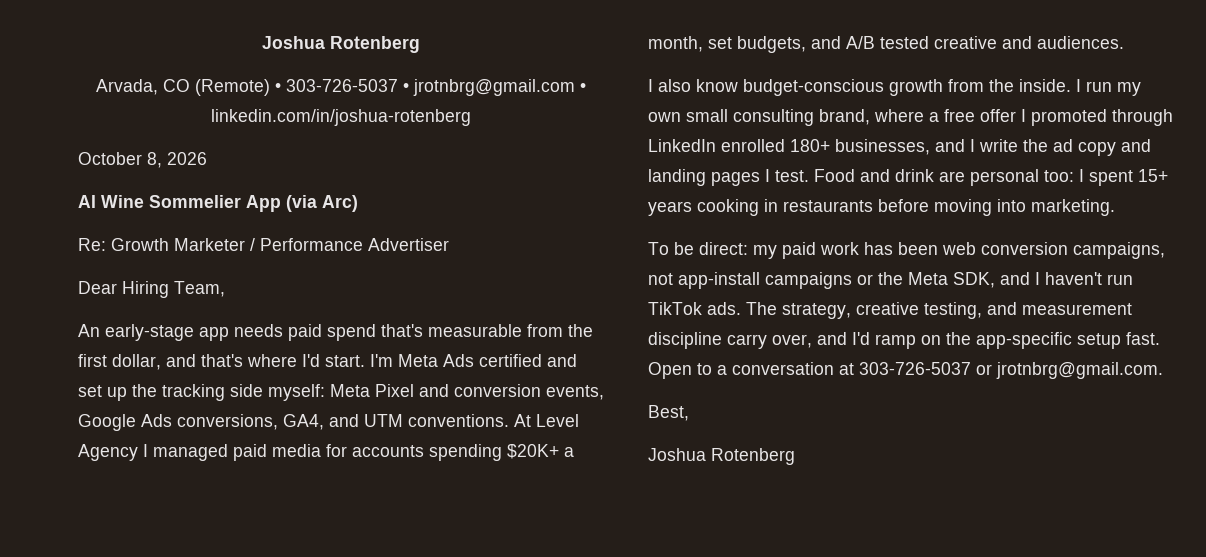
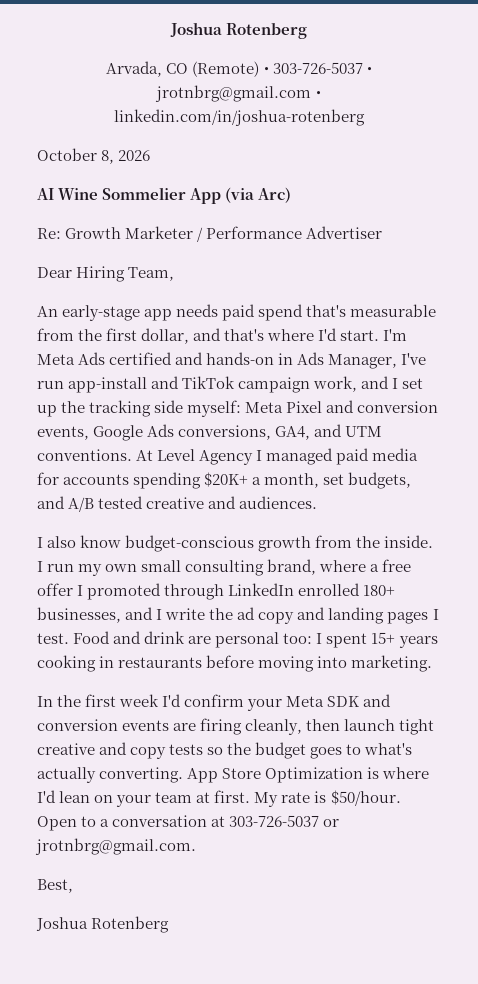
(577, 360) none -> [206,352,427,369] [37,376,399,393] hands-on in Ads Manager, I've run app-install and TikTok campaign work, and I
[648,242,1165,259] [648,272,1133,289] [648,302,1132,319] [648,332,1160,349] To be direct: my paid work has been web conversion campaigns, not app-install campaigns or the Meta SDK, and I haven't run TikTok ads. The strategy, creative testing, and measurement discipline carry over, and I'd ramp on the app-specific setup fast. -> [37,694,392,711] [37,718,435,735] [37,742,413,759] [37,767,430,783] [37,790,401,807] In the first week I'd confirm your Meta SDK and conversion events are firing cleanly, then launch tight creative and copy tests so the budget goes to what's actually converting. App Store Optimization is where I'd lean on your team at first. My rate is $50/hour.

